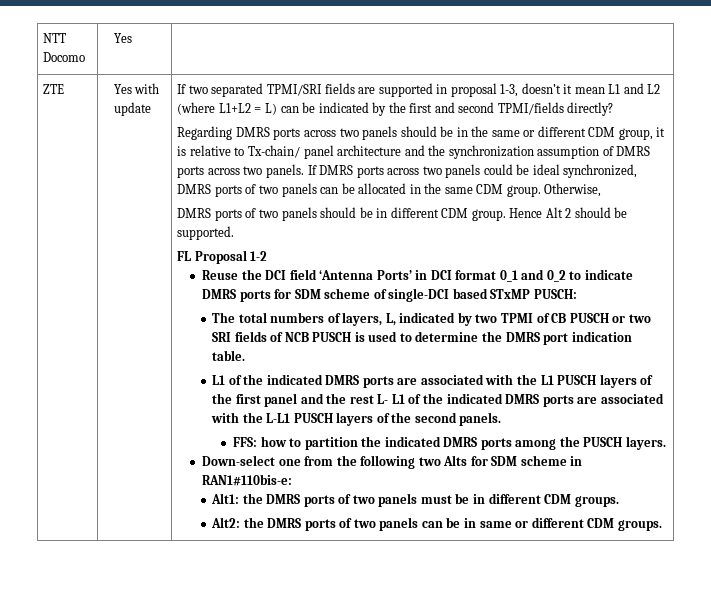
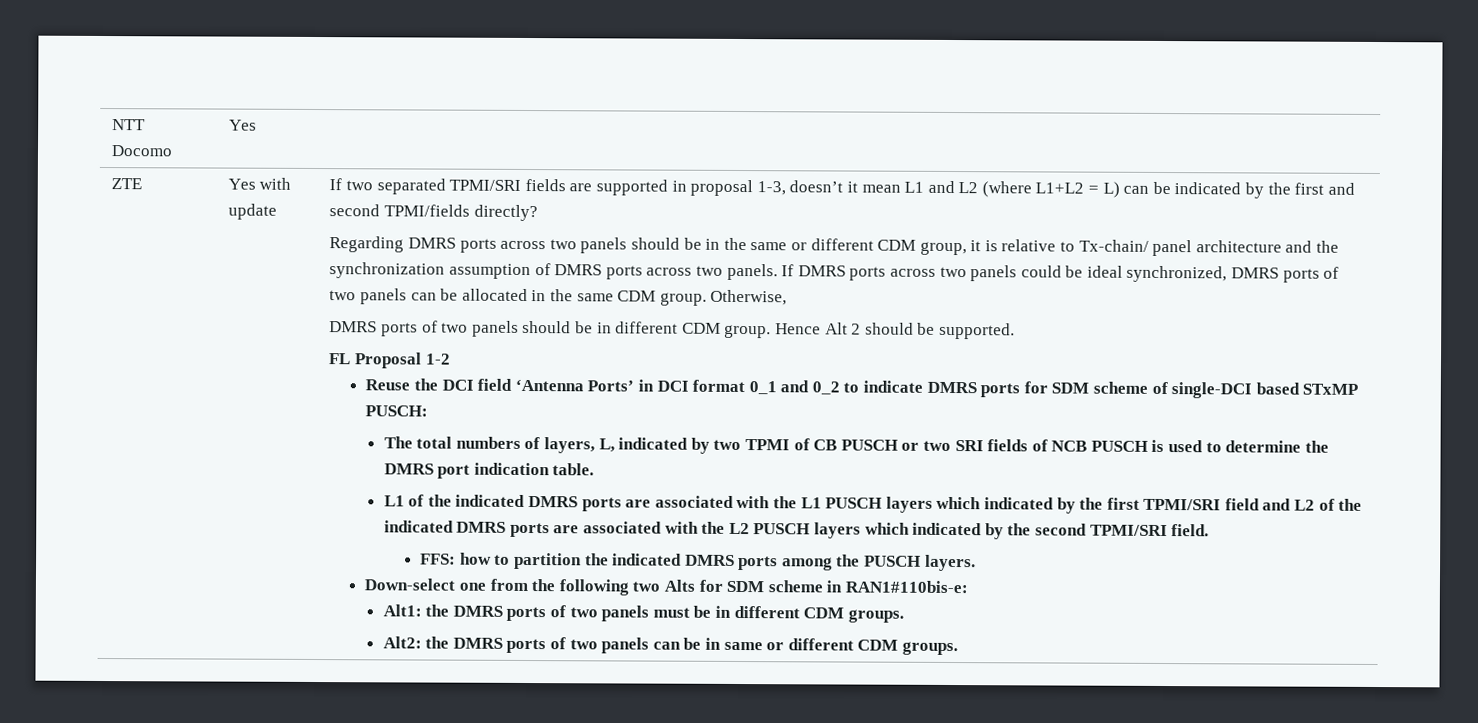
[640,375,654,385] [212,393,664,407] [211,412,502,426] of the first panel and the rest L- L1 of the indicated DMRS ports are associated with the L-L1 PUSCH layers of the second panels. -> [936,496,1363,514] [383,520,1210,540] which indicated by the first TPMI/SRI field and L2 of the indicated DMRS ports are associated with the L2 PUSCH layers which indicated by the second TPMI/SRI field.

